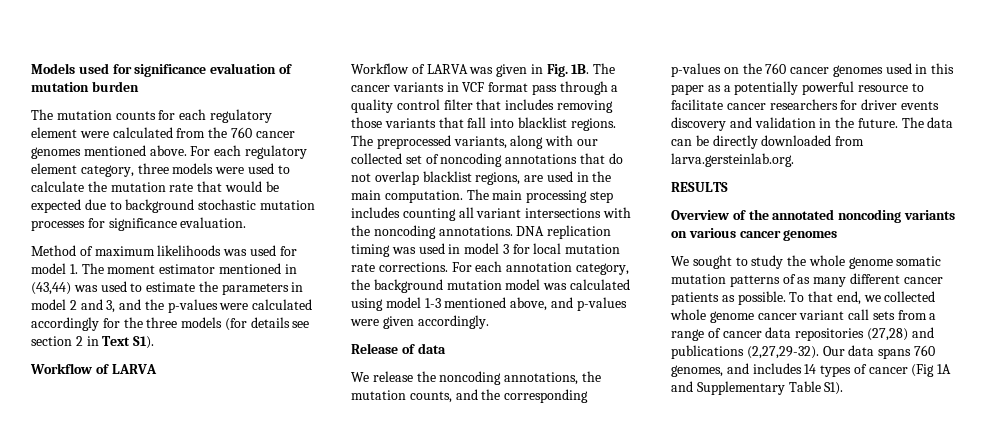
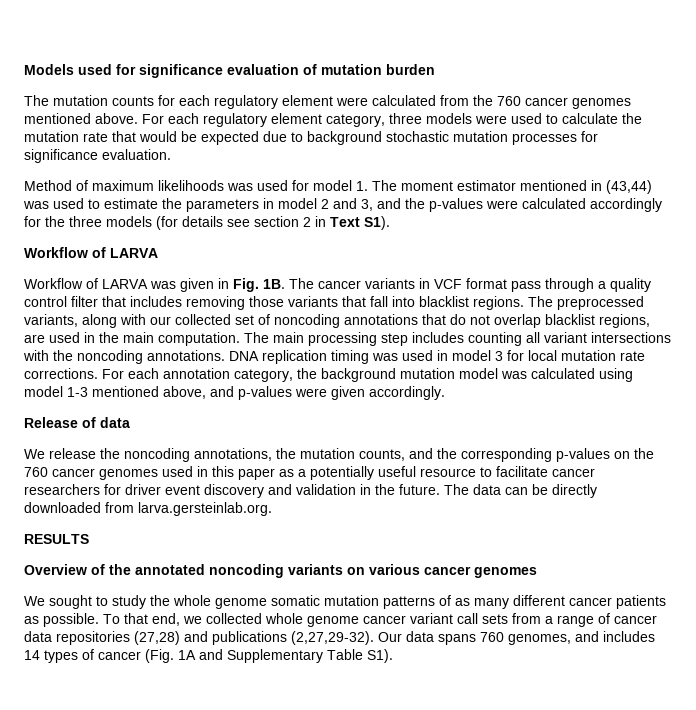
[802,81,855,95] powerful -> [378,466,416,477] useful
[900,101,939,110] events -> [165,485,200,495] event
[911,364,935,377] (Fig -> [145,649,174,663] (Fig.

